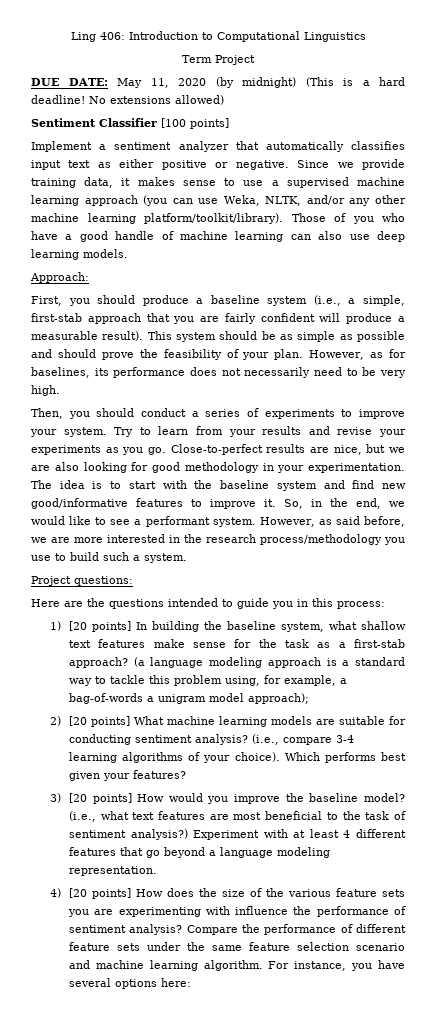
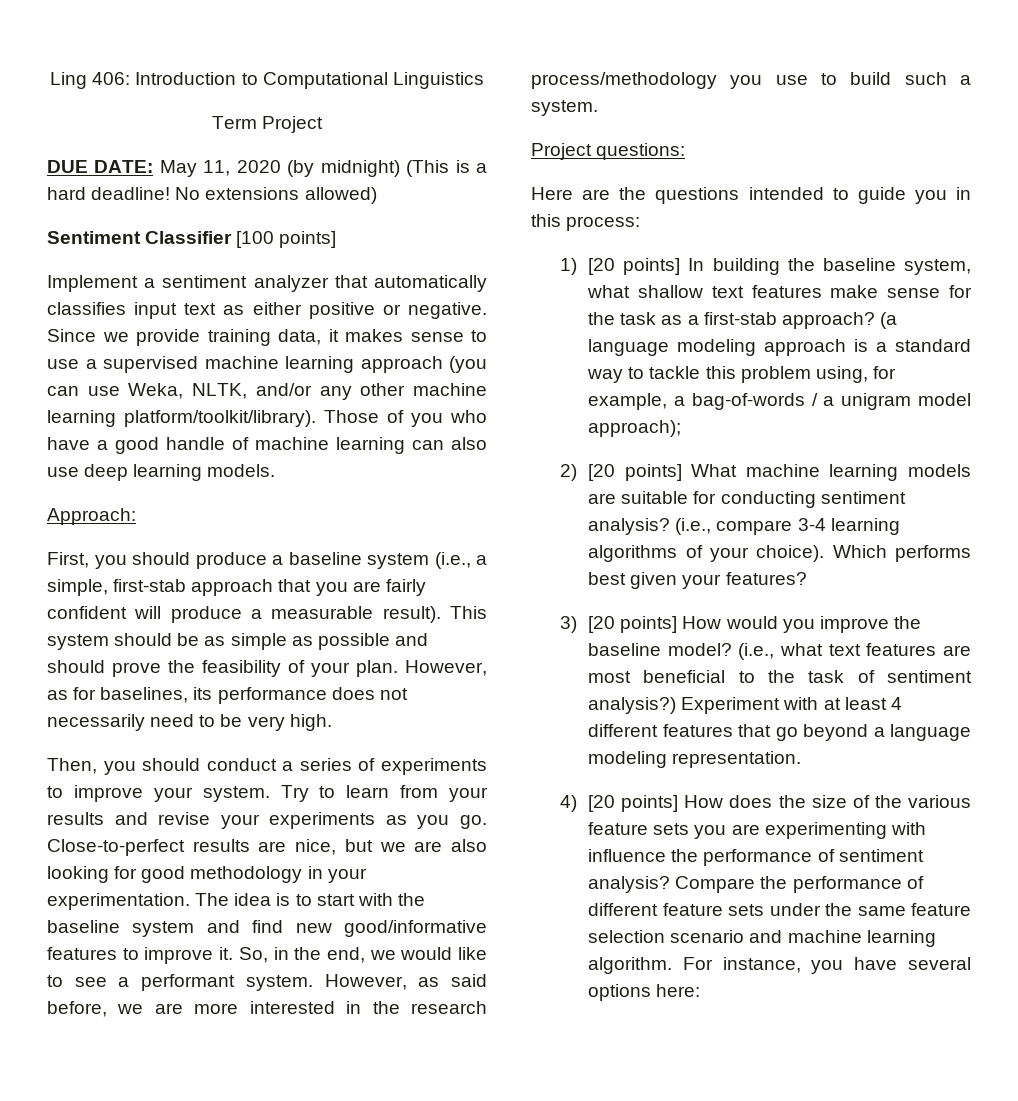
(143, 698) none -> [811,393,818,406] /

